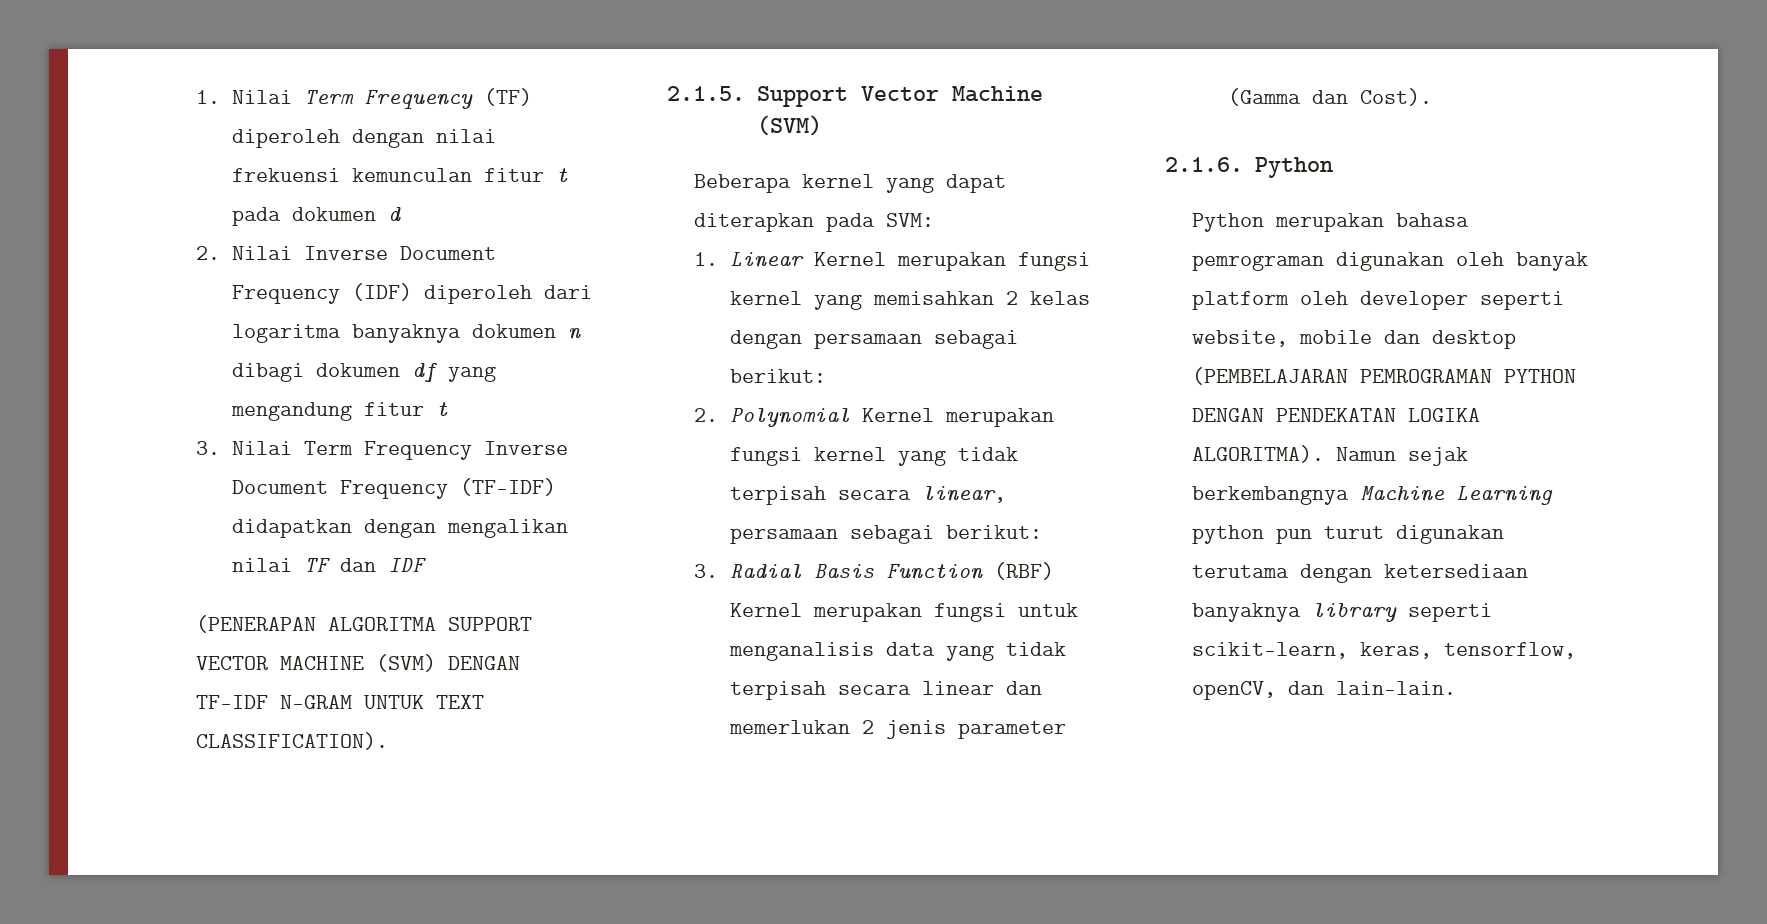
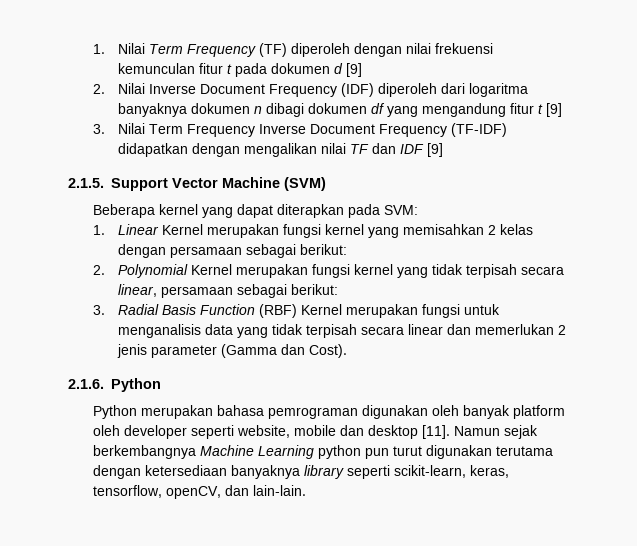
(401, 214) none -> [345,63,362,77] [9]
(448, 409) none -> [545,103,562,117] [9]
[196,615,533,633] [196,654,521,672] [196,695,485,709] [196,732,389,750] // (PENERAPAN ALGORITMA SUPPORT VECTOR MACHINE (SVM) DENGAN TF-IDF N-GRAM UNTUK TEXT CLASSIFICATION). -> [426,143,443,157] [9]
[1192,367,1577,385] [1192,408,1481,422] [1192,445,1325,463] (PEMBELAJARAN PEMROGRAMAN PYTHON DENGAN PENDEKATAN LOGIKA ALGORITMA). -> [421,425,450,439] [11].

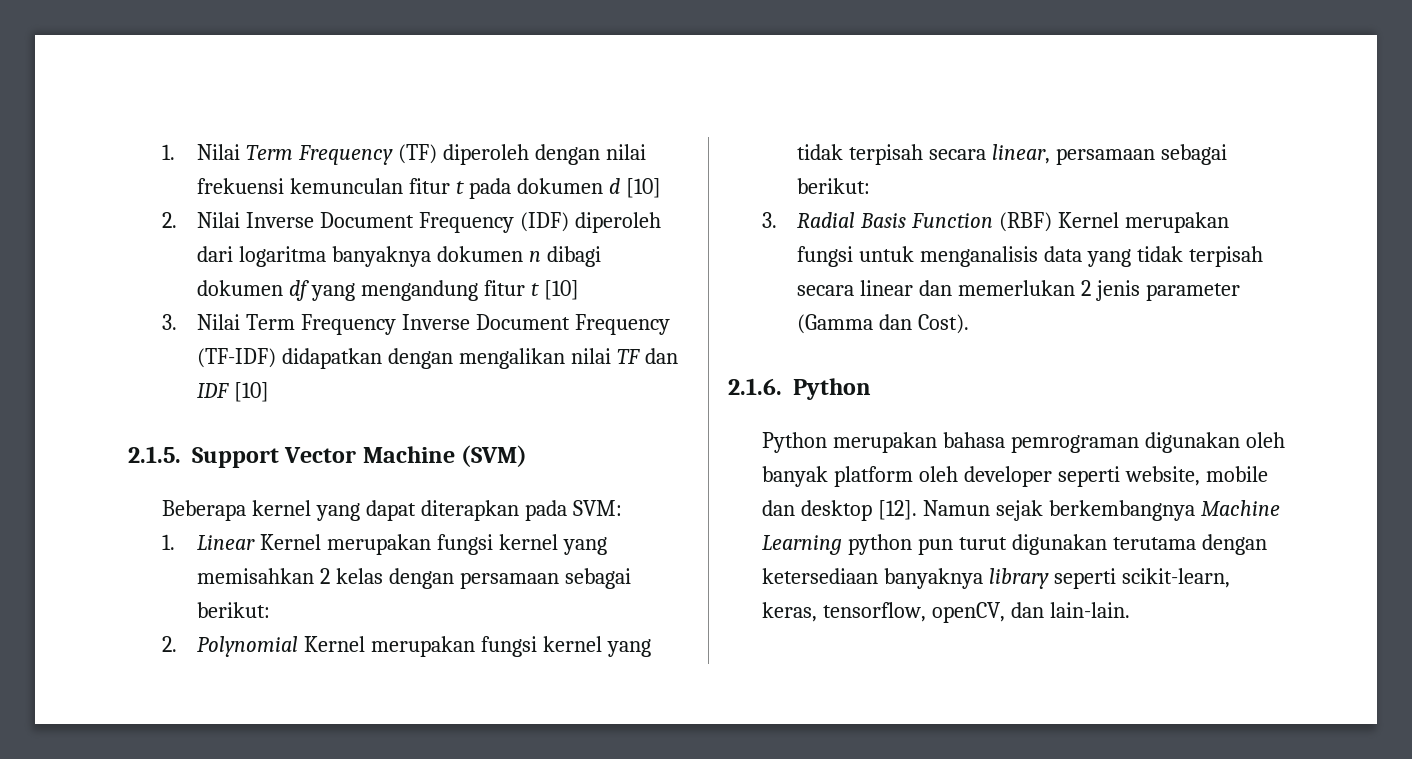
[345,63,362,77] [9] -> [625,178,661,198] [10]
[545,103,562,117] [9] -> [543,280,579,300] [10]
[426,143,443,157] [9] -> [233,382,269,402] [10]
[421,425,450,439] [11]. -> [878,500,918,520] [12].

